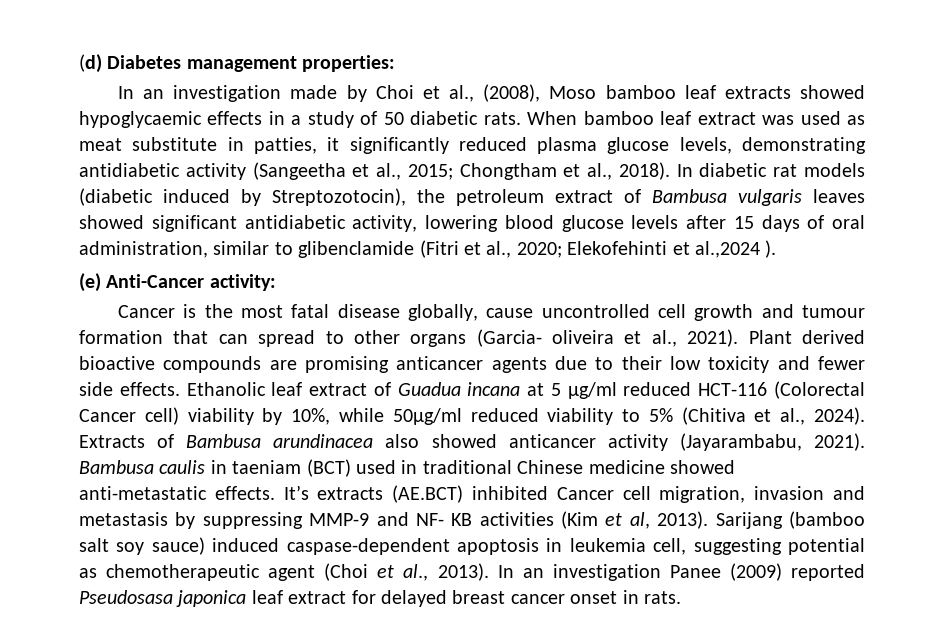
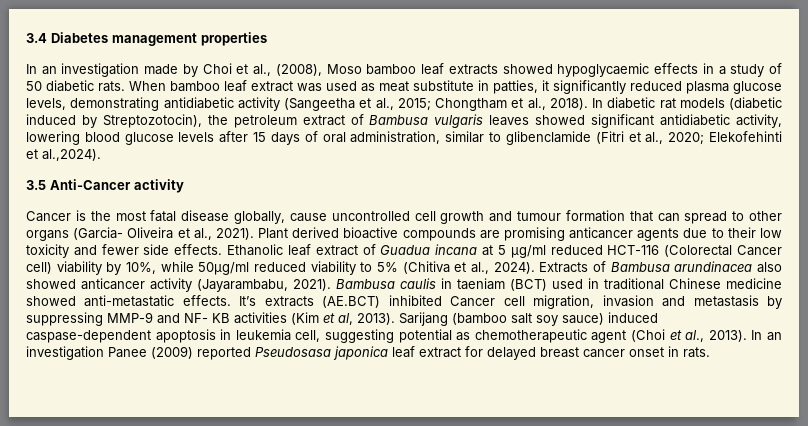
[79,54,102,73] (d) -> [26,33,47,43] 3.4
[302,55,396,72] properties: -> [201,32,267,46] properties
[694,240,777,258] [79,273,276,292] al.,2024 ). // (e) Anti-Cancer activity: -> [42,149,101,161] [26,179,184,193] al.,2024). // 3.5 Anti-Cancer activity
[552,330,615,344] oliveira -> [127,227,174,239] Oliveira

